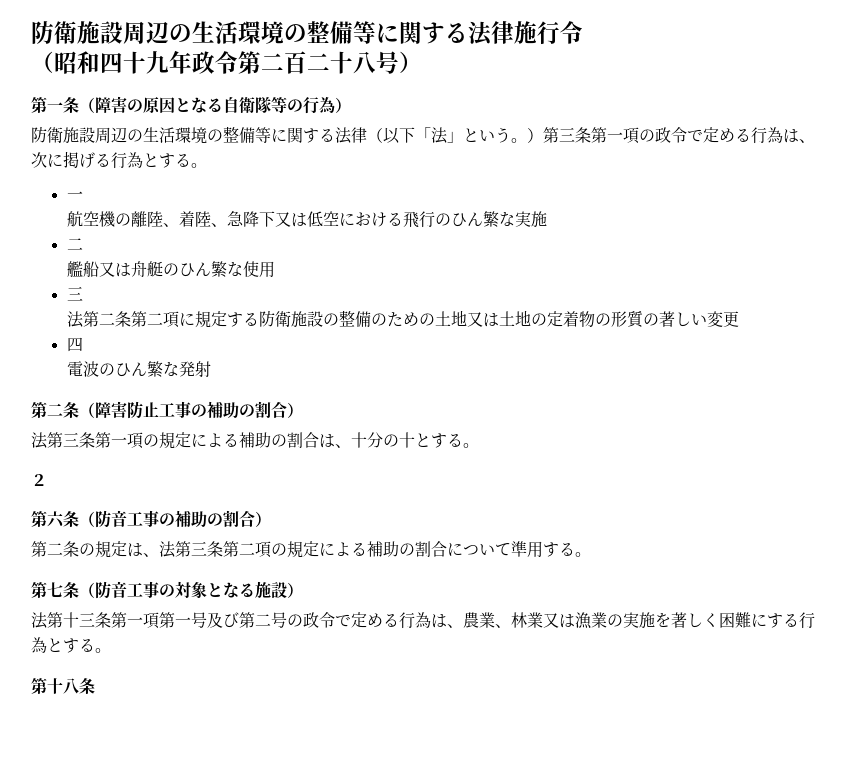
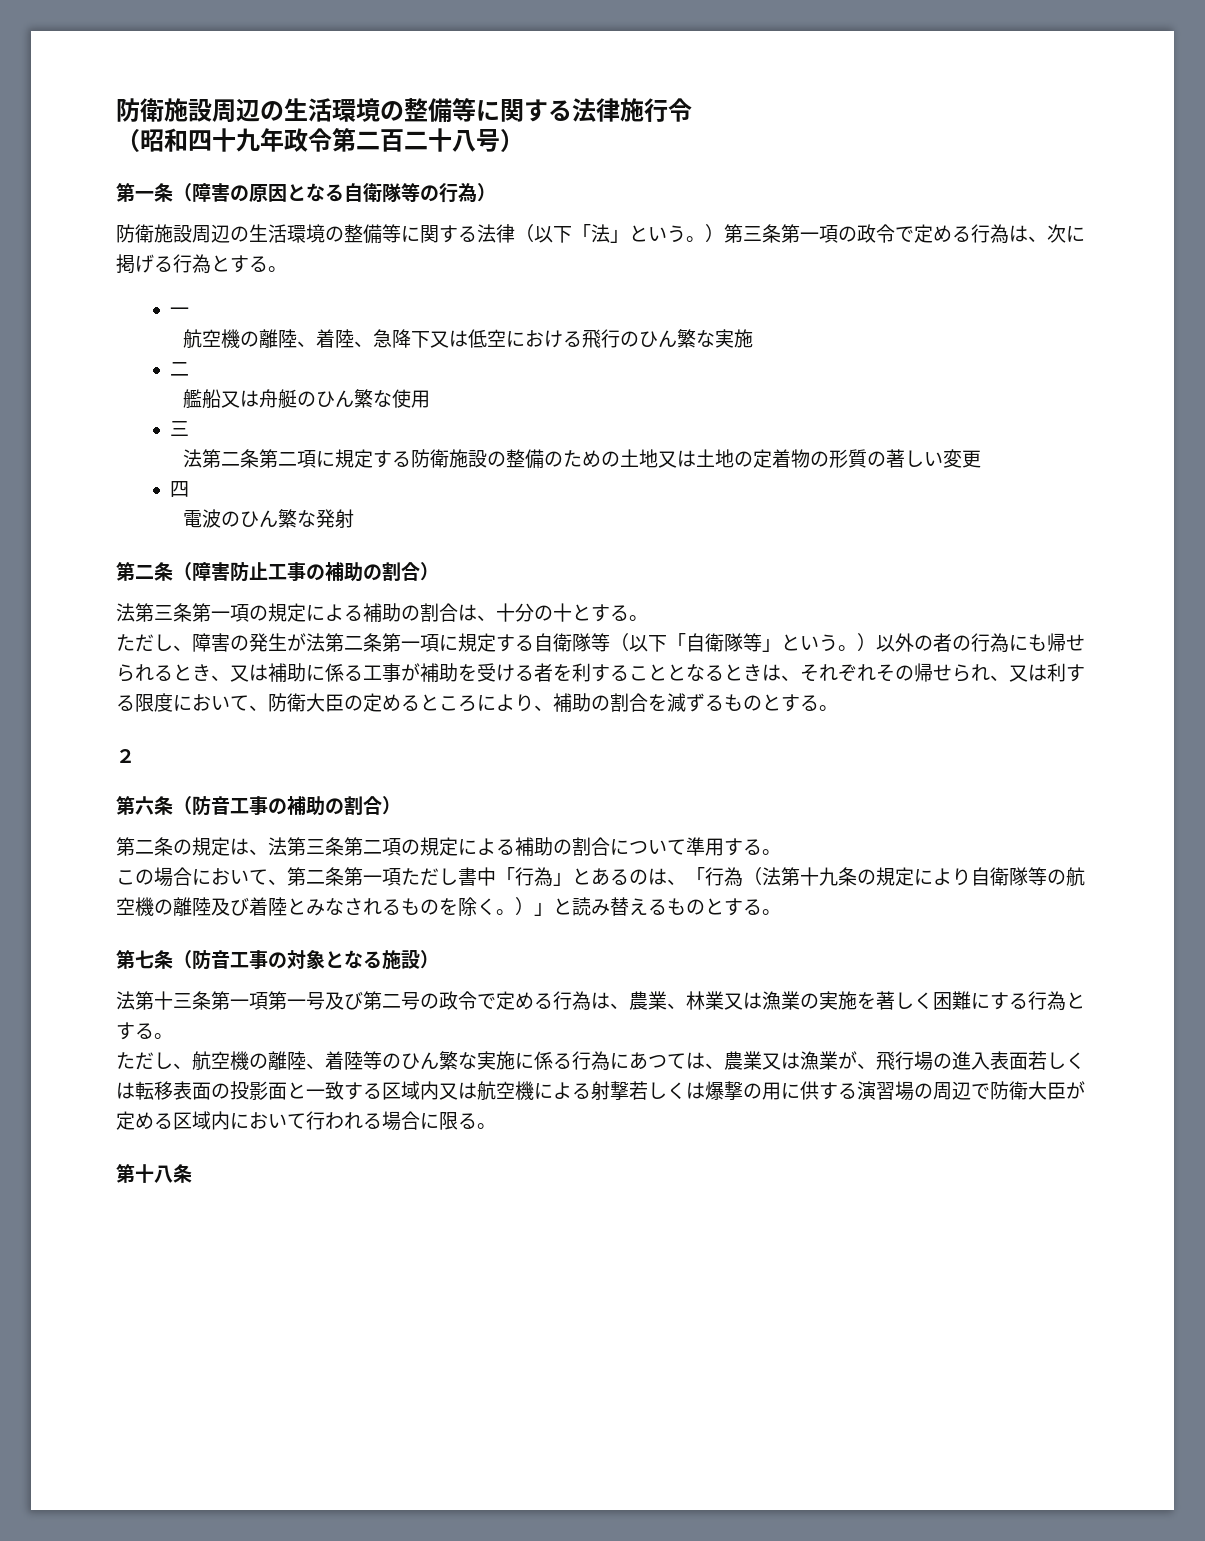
(479, 445) none -> [116,633,1085,653] [116,663,1085,682] [116,693,838,712] // ただし、障害の発生が法第二条第一項に規定する自衛隊等（以下「自衛隊等」という。）以外の者の行為にも帰せられるとき、又は補助に係る工事が補助を受ける者を利することとなるときは、それぞれその帰せられ、又は利する限度において、防衛大臣の定めるところにより、補助の割合を減ずるものとする。
(591, 554) none -> [116,867,1085,887] [116,897,781,916] // この場合において、第二条第一項ただし書中「行為」とあるのは、「行為（法第十九条の規定により自衛隊等の航空機の離陸及び着陸とみなされるものを除く。）」と読み替えるものとする。
(111, 650) none -> [116,1051,1085,1071] [116,1081,1085,1101] [116,1111,496,1131] // ただし、航空機の離陸、着陸等のひん繁な実施に係る行為にあつては、農業又は漁業が、飛行場の進入表面若しくは転移表面の投影面と一致する区域内又は航空機による射撃若しくは爆撃の用に供する演習場の周辺で防衛大臣が定める区域内において行われる場合に限る。

